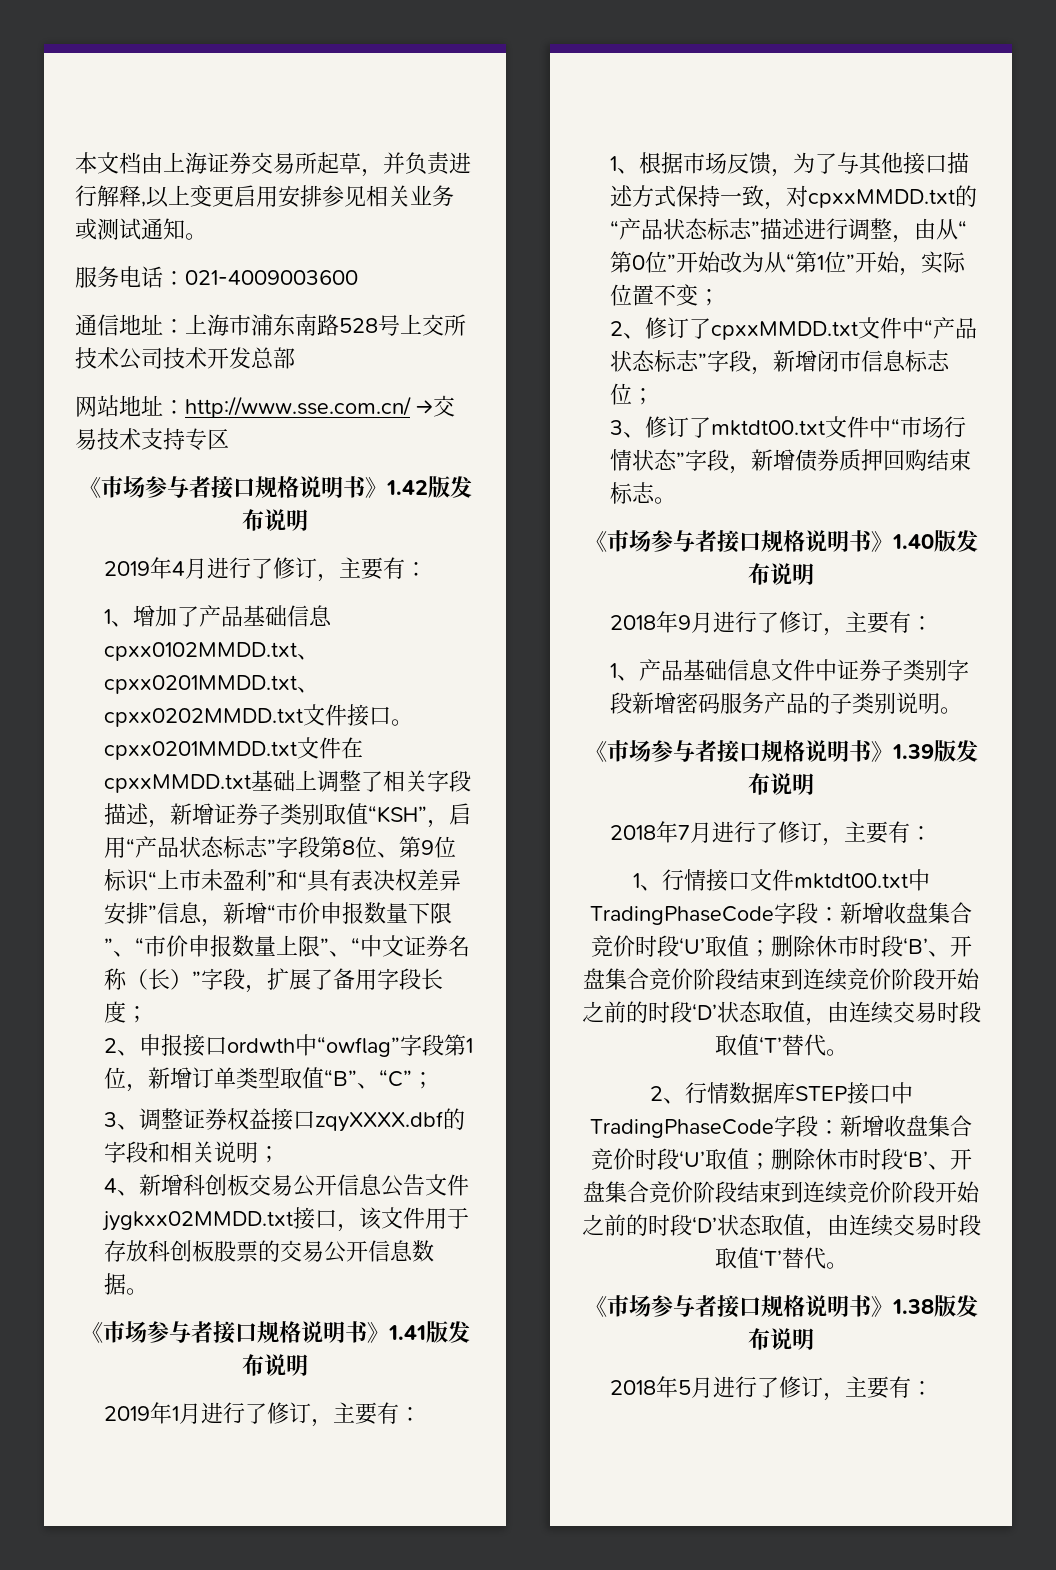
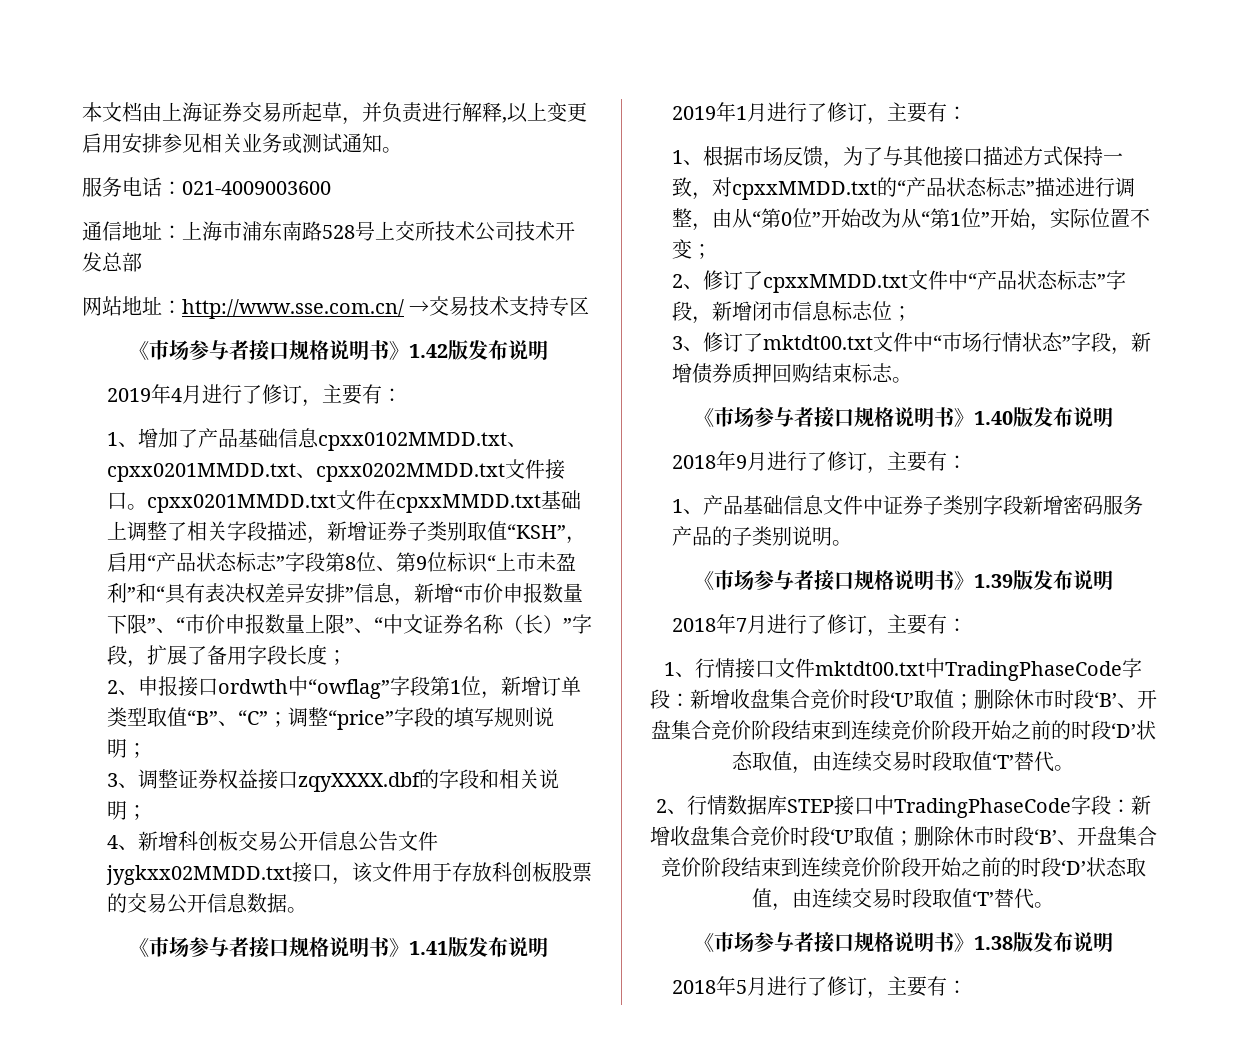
(435, 1080) none -> [288,707,555,730] [107,739,148,758] 调整“price”字段的填写规则说明；

